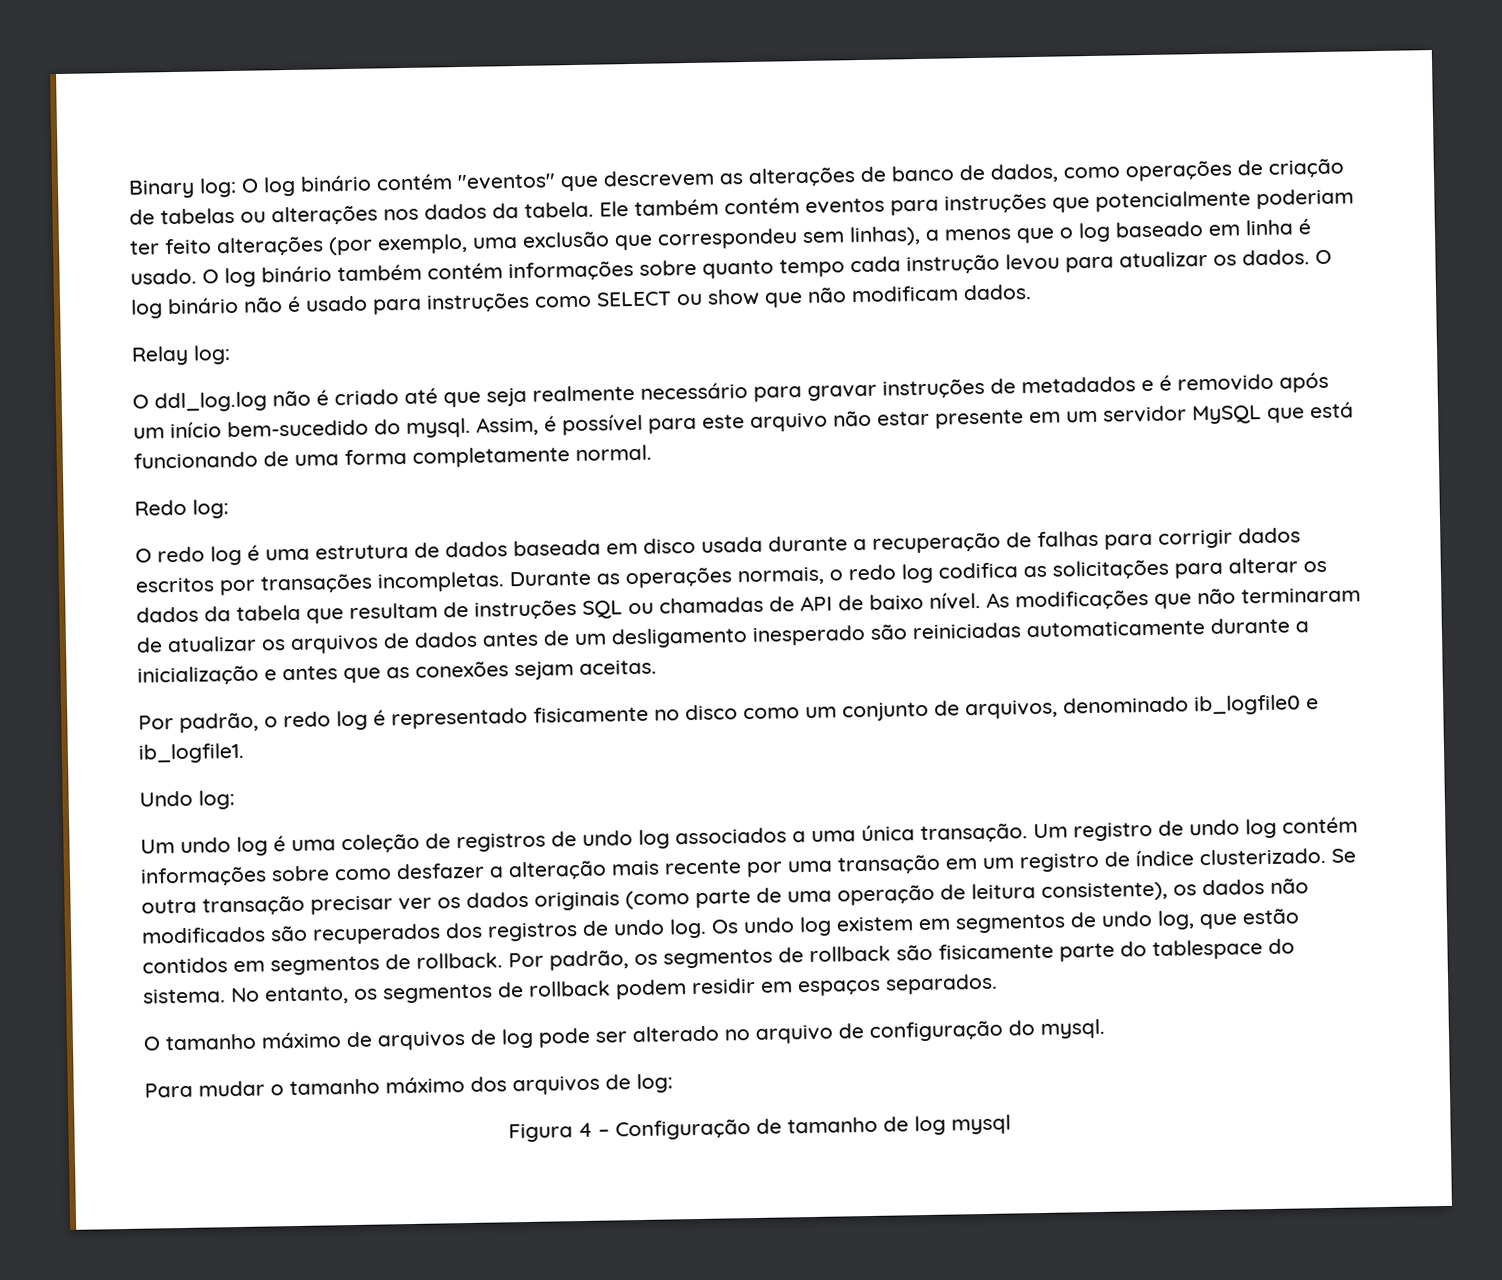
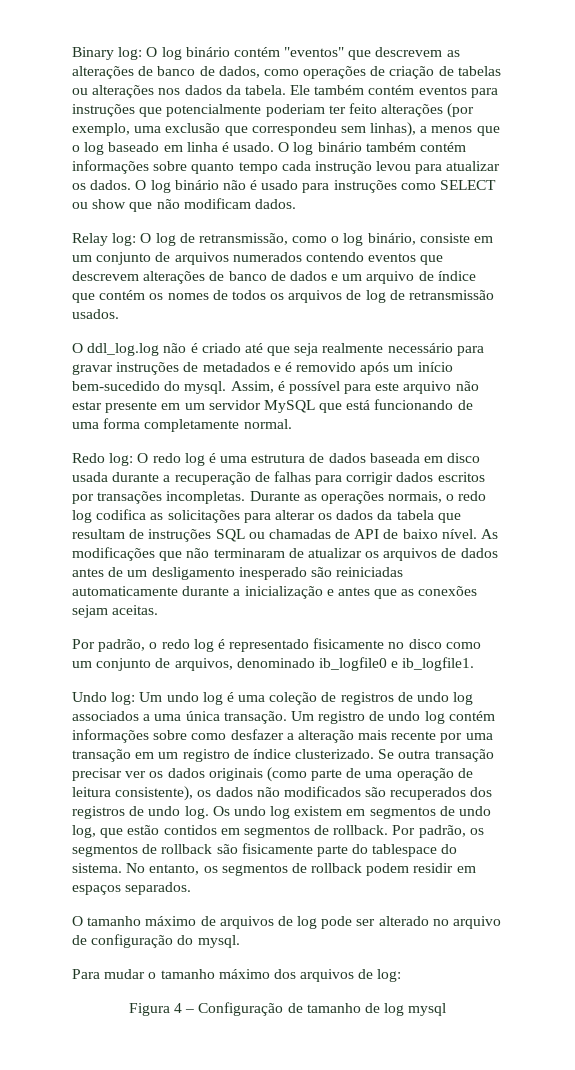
(231, 355) none -> [140,233,494,246] [72,252,444,265] [72,271,476,284] [72,290,495,303] [72,309,119,319] O log de retransmissão, como o log binário, consiste em um conjunto de arquivos numerados contendo eventos que descrevem alterações de banco de dados e um arquivo de índice que contém os nomes de todos os arquivos de log de retransmissão usados.
(229, 509) // -> (134, 459) none
(235, 800) // -> (136, 698) none

